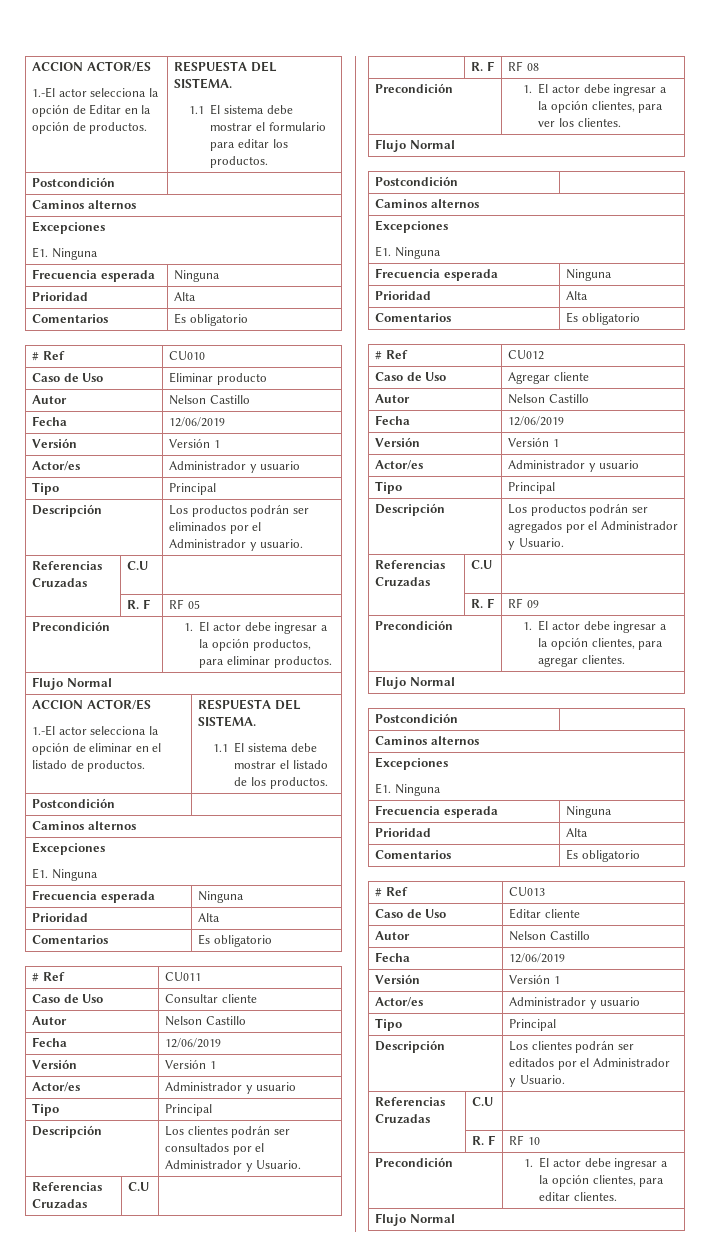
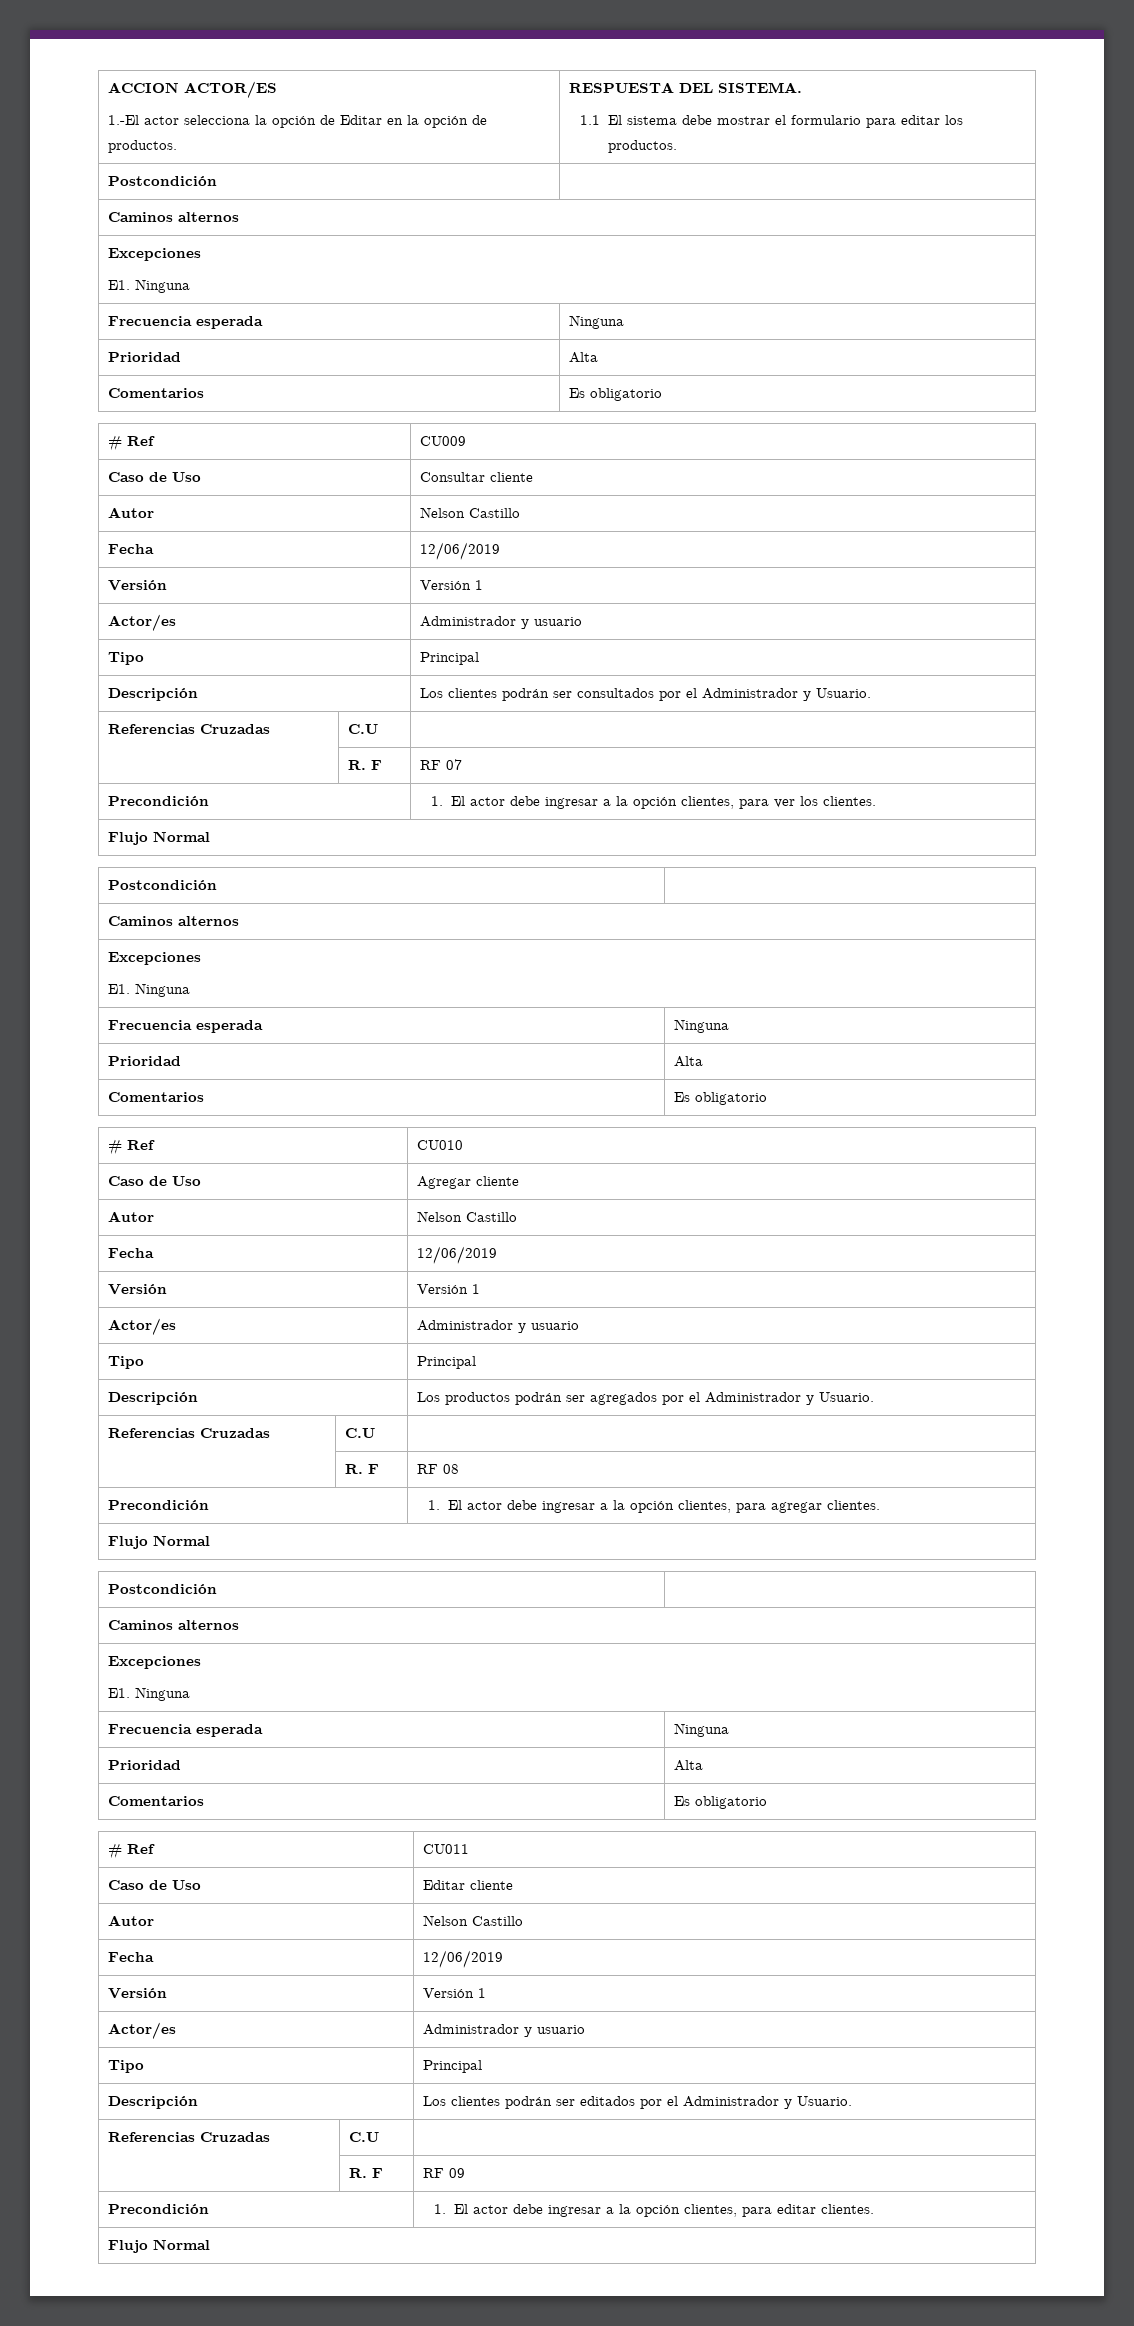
[169,351,206,360] [32,373,104,382] [169,372,267,385] [32,395,68,404] [169,395,250,405] [32,416,68,426] [169,417,226,427] [32,438,78,448] [169,438,220,448] [32,461,81,471] [169,461,301,473] [32,482,60,495] [169,483,217,495] [32,504,103,517] [169,504,309,517] [169,522,262,534] [169,539,304,551] [32,561,103,570] [32,578,88,588] [127,561,149,570] [127,599,150,609] [169,599,200,609] [32,621,111,631] [183,621,328,634] [199,638,311,651] [199,656,332,668] [32,677,112,690] [32,699,151,710] [32,725,159,736] [32,742,162,755] [32,760,146,772] [198,699,301,710] [198,716,257,727] [212,742,317,753] [234,760,328,769] [234,777,328,789] [32,798,116,808] [32,821,136,830] [32,842,106,855] [32,868,98,881] [32,890,155,903] [198,891,245,903] [32,913,89,922] [198,913,221,922] [32,935,109,944] [198,934,272,947] [32,972,65,982] [165,972,202,981] CU010 // Caso de Uso | Eliminar producto // Autor | Nelson Castillo // Fecha | 12/06/2019 // Versión | Versión 1 // Actor/es | Administrador y usuario // Tipo | Principal // Descripción | Los productos podrán ser eliminados por el Administrador y usuario. // Referencias Cruzadas | C.U | // | R. F | RF 05 // Precondición | 1. El actor debe ingresar a la opción productos, para eliminar productos. // Flujo Normal // ACCION ACTOR/ES // 1.-El actor selecciona la opción de eliminar en el listado de productos. | RESPUESTA DEL SISTEMA. // 1.1 El sistema debe mostrar el listado de los productos. // Postcondición | // Caminos alternos // Excepciones // E1. Ninguna // Frecuencia esperada | Ninguna // Prioridad | Alta // Comentarios | Es obligatorio // # Ref | CU011 -> [420,436,467,446] CU009
[526,63,539,71] 08 -> [446,759,463,770] 07
[508,350,545,360] CU012 -> [417,1140,464,1150] CU010
[526,600,539,608] 09 -> [443,1464,460,1474] 08
[509,887,546,896] CU013 -> [423,1844,470,1854] CU011
[527,1137,540,1145] 10 -> [449,2168,466,2178] 09

